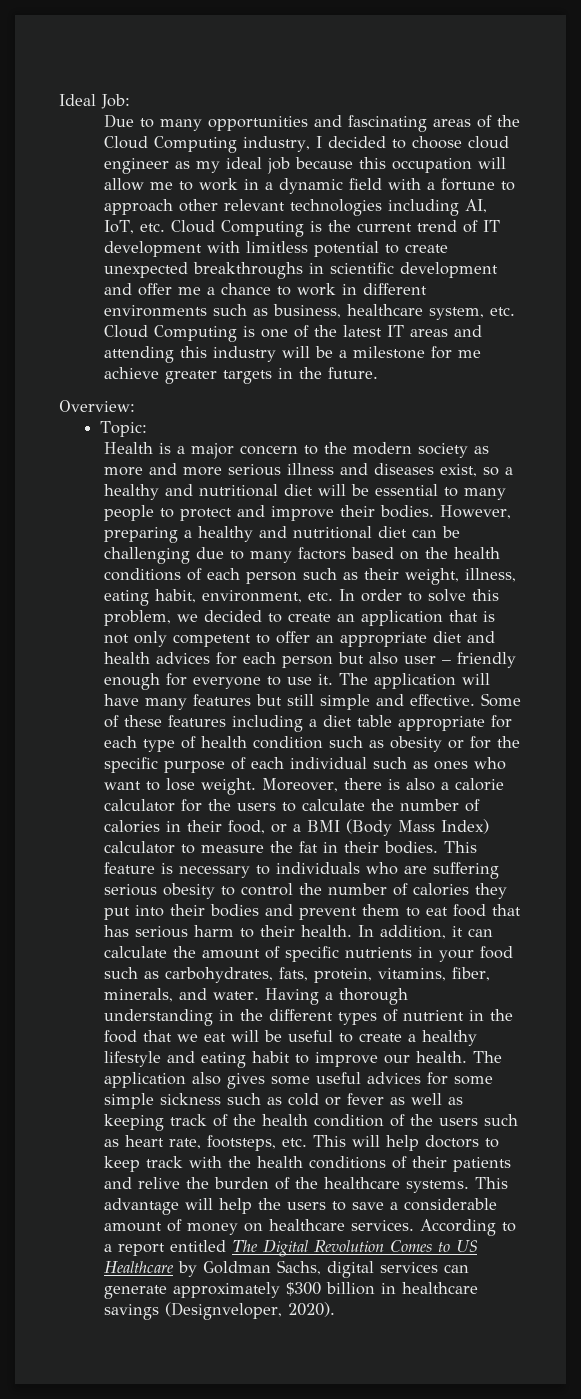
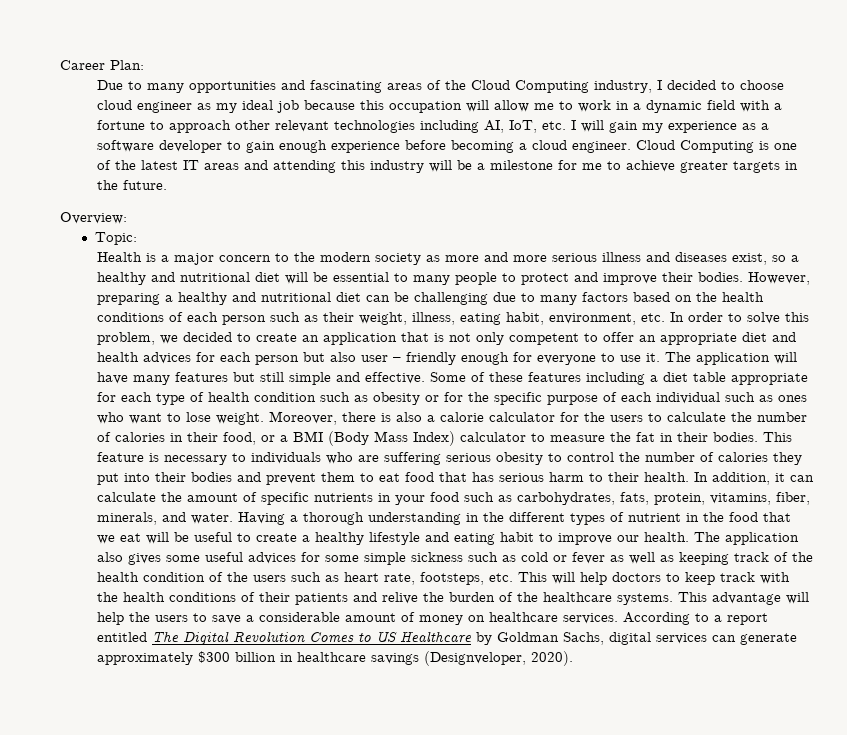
[59,94,130,109] Ideal Job: -> [60,60,144,70] Career Plan:
[171,220,501,237] [104,241,449,257] [104,262,499,279] [104,283,428,296] [104,304,516,320] Cloud Computing is the current trend of IT development with limitless potential to create unexpected breakthroughs in scientific development and offer me a chance to work in different environments such as business, healthcare system, etc. -> [571,120,770,133] [97,140,632,153] I will gain my experience as a software developer to gain enough experience before becoming a cloud engineer.
(482, 354) none -> [607,161,622,170] to

